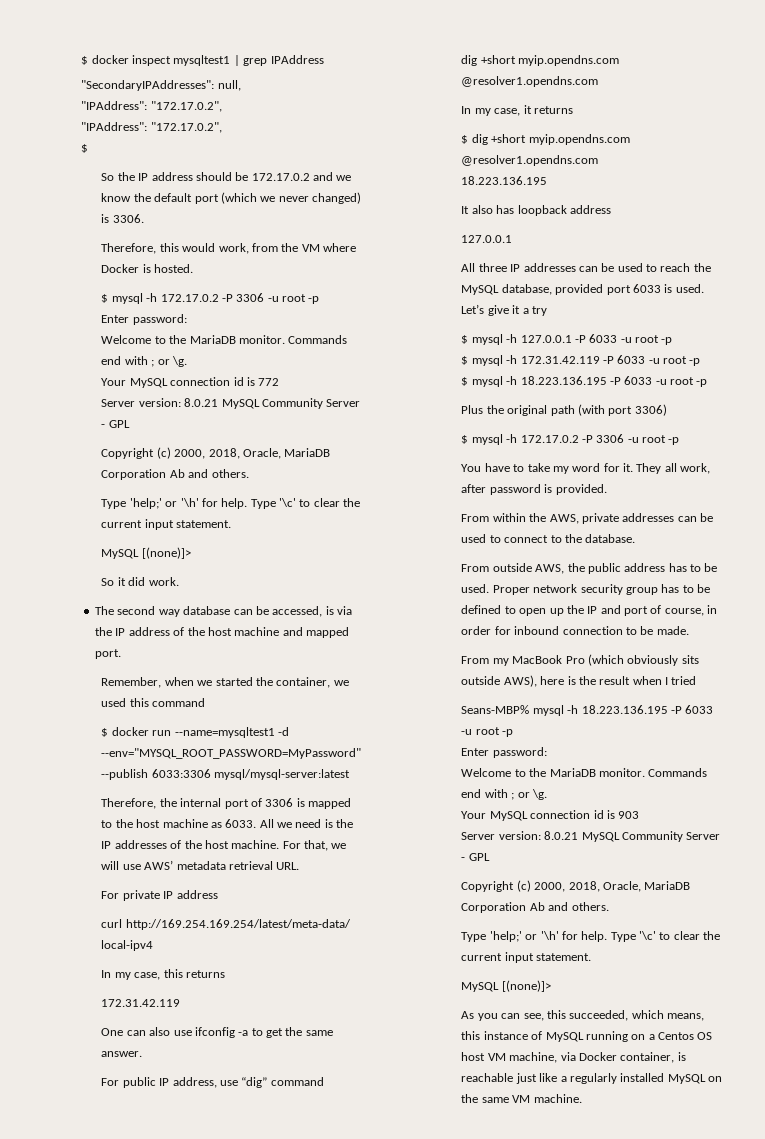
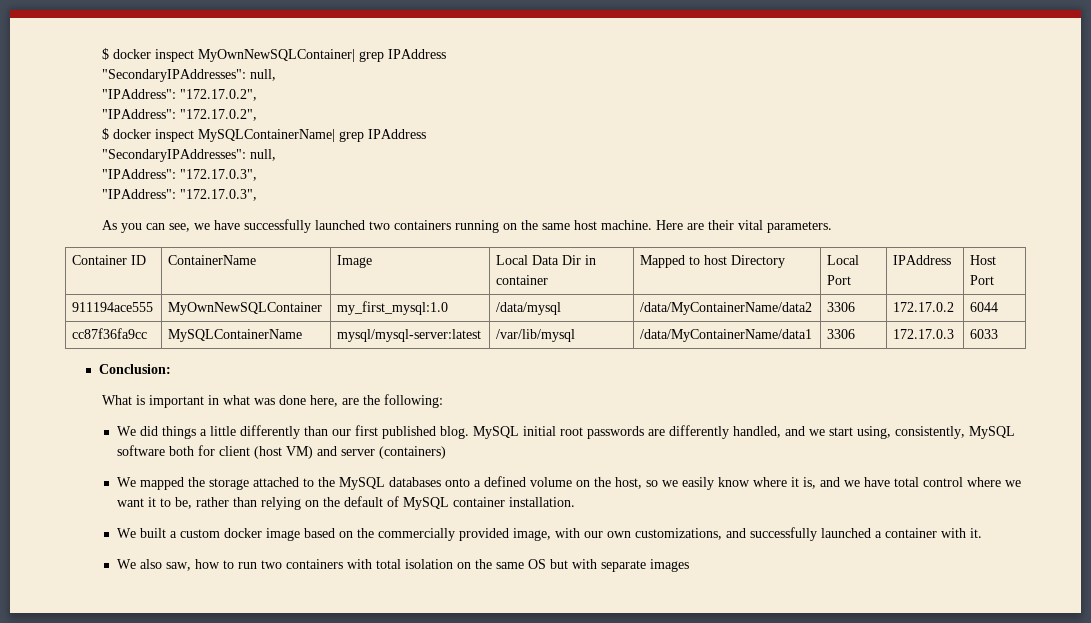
[81,55,240,66] $ docker inspect mysqltest1 | -> [101,48,355,62] $ docker inspect MyOwnNewSQLContainer|
[101,172,352,181] [101,192,362,204] [101,214,144,223] [101,243,357,254] [101,264,194,273] [101,293,320,304] [101,314,187,325] [101,335,348,344] [101,356,187,367] [101,377,280,388] [101,398,361,409] [101,420,130,428] [101,447,331,459] [101,469,249,480] [101,498,361,509] [101,519,232,530] [101,547,191,559] [101,577,179,586] [95,606,353,617] [95,627,350,638] [95,649,122,659] [101,677,349,688] [101,698,206,707] [101,727,289,738] [101,748,362,759] [101,769,351,780] [101,798,352,809] [101,819,354,828] [101,840,347,851] [101,860,300,870] [101,890,218,901] [101,919,351,930] [101,940,154,951] [101,969,225,980] [101,999,181,1007] [101,1027,333,1038] [101,1051,143,1057] [101,1077,324,1088] [461,55,620,66] [461,76,599,87] [461,105,573,116] [461,134,630,145] [461,155,599,166] [461,176,548,185] [461,205,611,216] [461,235,513,243] [461,263,711,272] [461,284,704,295] [461,304,547,316] [461,334,673,345] [461,355,701,366] [461,376,708,387] [461,404,667,416] [461,434,680,445] [461,463,711,474] [461,484,607,495] [461,513,714,524] [461,534,636,543] [461,563,718,574] [461,584,711,595] [461,605,718,616] [461,626,689,635] [461,654,699,666] [461,675,697,687] [461,705,714,716] [461,727,514,737] [461,747,547,758] [461,768,708,777] [461,789,547,800] [461,810,640,821] [461,831,721,842] [461,853,490,861] [461,880,691,892] [461,902,609,913] [461,931,721,942] [461,952,592,963] [461,980,551,992] [461,1010,705,1021] [461,1031,713,1042] [461,1052,686,1063] [461,1073,723,1084] [461,1094,582,1103] // So the IP address should be 172.17.0.2 and we know the default port (which we never changed) is 3306. // Therefore, this would work, from the VM where Docker is hosted. // $ mysql -h 172.17.0.2 -P 3306 -u root -p // Enter password: // Welcome to the MariaDB monitor. Commands end with ; or \g. // Your MySQL connection id is 772 // Server version: 8.0.21 MySQL Community Server - GPL // Copyright (c) 2000, 2018, Oracle, MariaDB Corporation Ab and others. // Type 'help;' or '\h' for help. Type '\c' to clear the current input statement. // MySQL [(none)]> // So it did work. // The second way database can be accessed, is via the IP address of the host machine and mapped port. // Remember, when we started the container, we used this command // $ docker run --name=mysqltest1 -d --env="MYSQL_ROOT_PASSWORD=MyPassword" --publish 6033:3306 mysql/mysql-server:latest // Therefore, the internal port of 3306 is mapped to the host machine as 6033. All we need is the IP addresses of the host machine. For that, we will use AWS’ metadata retrieval URL. // For private IP address // curl http://169.254.169.254/latest/meta-data/ local-ipv4 // In my case, this returns // 172.31.42.119 // One can also use ifconfig -a to get the same answer. // For public IP address, use “dig” command // dig +short myip.opendns.com @resolver1.opendns.com // In my case, it returns // $ dig +short myip.opendns.com @resolver1.opendns.com // 18.223.136.195 // It also has loopback address // 127.0.0.1 // All three IP addresses can be used to reach the MySQL database, provided port 6033 is used. Let’s give it a try // $ mysql -h 127.0.0.1 -P 6033 -u root -p // $ mysql -h 172.31.42.119 -P 6033 -u root -p // $ mysql -h 18.223.136.195 -P 6033 -u root -p // Plus the original path (with port 3306) // $ mysql -h 172.17.0.2 -P 3306 -u root -p // You have to take my word for it. They all work, after password is provided. // From within the AWS, private addresses can be used to connect to the database. // From outside AWS, the public address has to be used. Proper network security group has to be defined to open up the IP and port of course, in order for inbound connection to be made. // From my MacBook Pro (which obviously sits outside AWS), here is the result when I tried // Seans-MBP% mysql -h 18.223.136.195 -P 6033 -u root -p // Enter password: // Welcome to the MariaDB monitor. Commands end with ; or \g. // Your MySQL connection id is 903 // Server version: 8.0.21 MySQL Community Server - GPL // Copyright (c) 2000, 2018, Oracle, MariaDB Corporation Ab and others. // Type 'help;' or '\h' for help. Type '\c' to clear the current input statement. // MySQL [(none)]> // As you can see, this succeeded, which means, this instance of MySQL running on a Centos OS host VM machine, via Docker container, is reachable just like a regularly installed MySQL on the same VM machine. -> [112,129,426,142] [101,149,276,162] [101,169,257,181] [101,189,257,201] [101,219,832,233] [72,255,147,265] [168,255,257,265] [337,255,373,268] [496,255,597,265] [496,275,549,285] [640,255,786,268] [827,255,860,265] [827,275,852,285] [893,255,952,265] [970,255,997,265] [970,275,995,285] [72,302,154,312] [168,302,323,315] [337,301,449,315] [496,302,562,315] [640,302,813,315] [827,302,856,312] [893,302,955,312] [970,302,999,312] [72,328,148,339] [168,329,303,342] [337,329,482,342] [496,329,576,342] [640,329,813,342] [827,329,856,339] [893,329,955,339] [970,329,999,339] [98,364,171,374] [101,394,443,408] [116,425,1015,439] [116,445,446,459] [116,476,1021,490] [116,496,575,510] [116,527,982,541] [116,559,689,572] docker inspect MySQLContainerName| grep IPAddress // "SecondaryIPAddresses": null, // "IPAddress": "172.17.0.3", // "IPAddress": "172.17.0.3", // As you can see, we have successfully launched two containers running on the same host machine. Here are their vital parameters. // Container ID | ContainerName | Image | Local Data Dir in container | Mapped to host Directory | Local Port | IPAddress | Host Port // 911194ace555 | MyOwnNewSQLContainer | my_first_mysql:1.0 | /data/mysql | /data/MyContainerName/data2 | 3306 | 172.17.0.2 | 6044 // cc87f36fa9cc | MySQLContainerName | mysql/mysql-server:latest | /var/lib/mysql | /data/MyContainerName/data1 | 3306 | 172.17.0.3 | 6033 // Conclusion: // What is important in what was done here, are the following: // We did things a little differently than our first published blog. MySQL initial root passwords are differently handled, and we start using, consistently, MySQL software both for client (host VM) and server (containers) // We mapped the storage attached to the MySQL databases onto a defined volume on the host, so we easily know where it is, and we have total control where we want it to be, rather than relying on the default of MySQL container installation. // We built a custom docker image based on the commercially provided image, with our own customizations, and successfully launched a container with it. // We also saw, how to run two containers with total isolation on the same OS but with separate images

